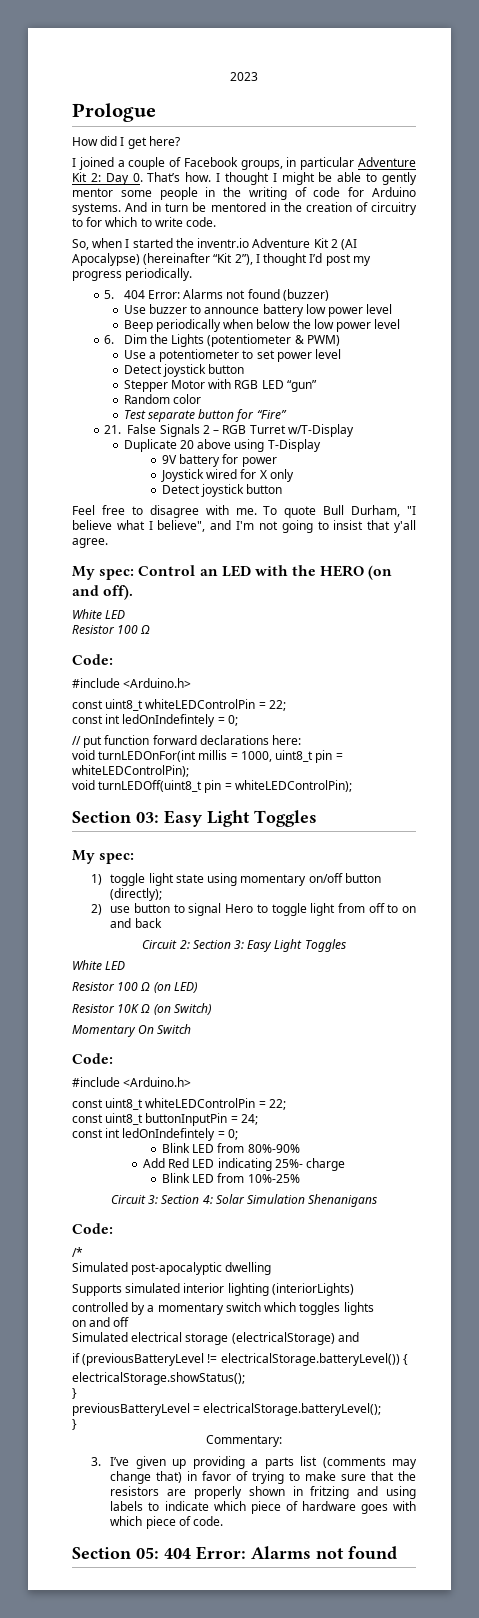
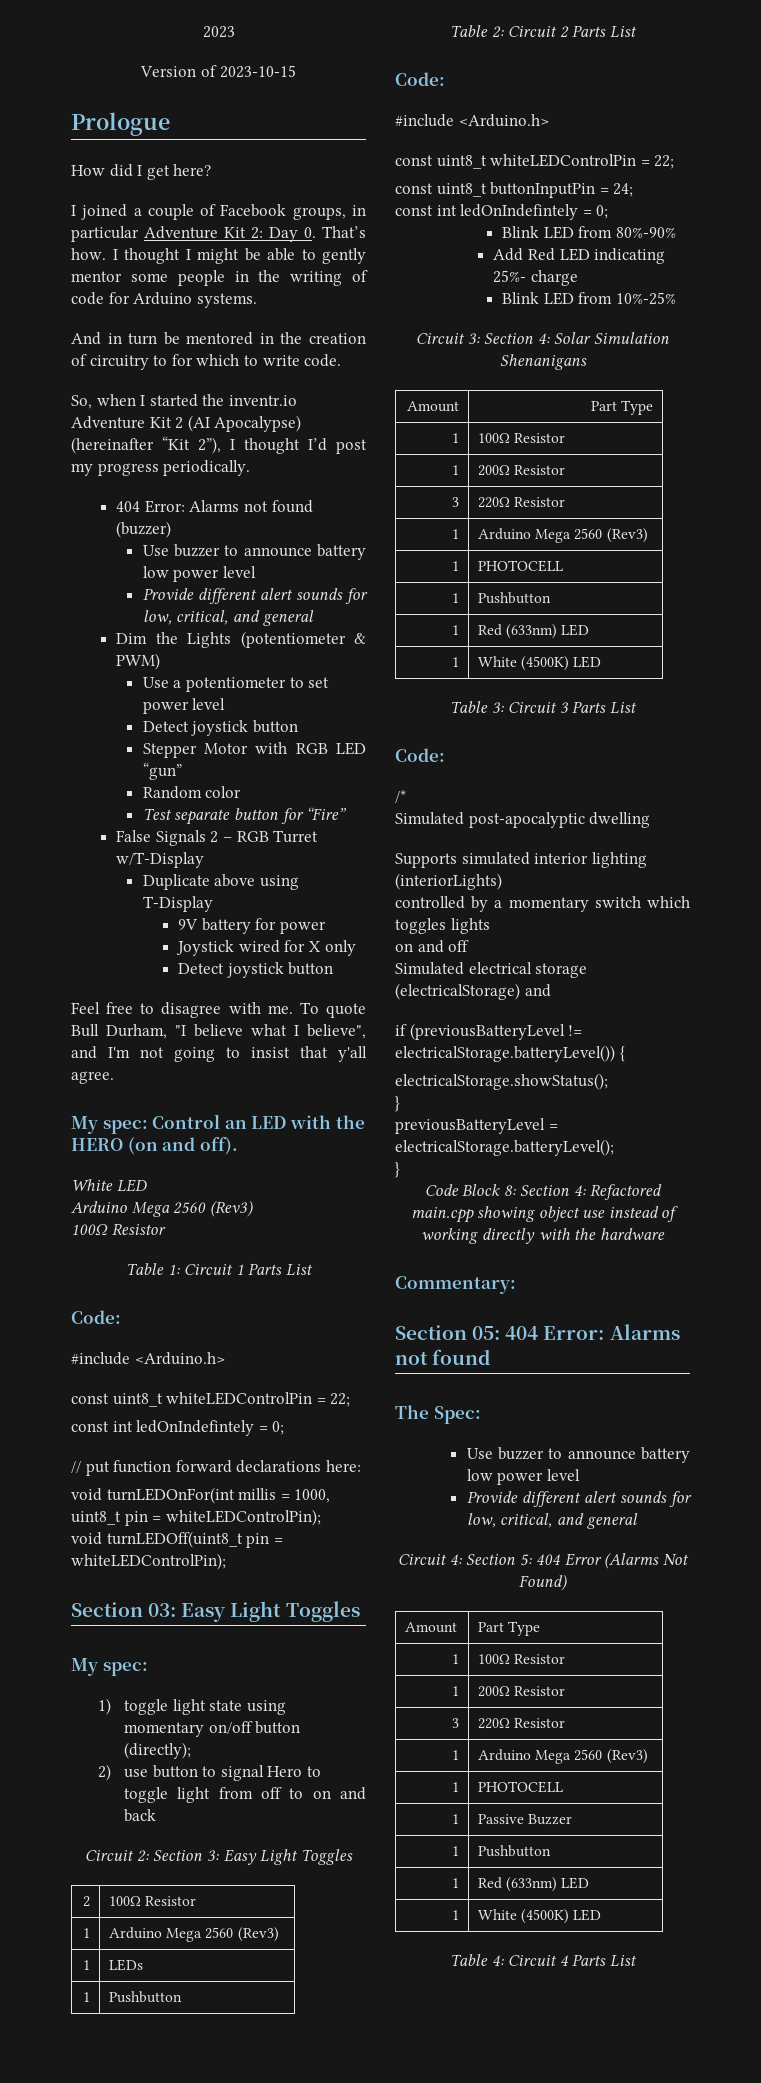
(258, 76) none -> [140,65,296,78] // Version of 2023-10-15
(121, 209) none -> (257, 300) //
[104,290,115,299] 5. -> (251, 468) none
[123,319,401,332] [104,335,115,344] Beep periodically when below the low power level // 6. -> [142,588,368,604] [142,610,314,626] Provide different alert sounds for low, critical, and general //
[104,425,122,434] 21. -> (348, 813) none
[179,440,194,449] 20 -> (210, 882) none
[72,625,151,634] Resistor 100 Ω -> [71,1200,253,1217] [71,1223,166,1235] [126,1263,313,1276] Arduino Mega 2560 (Rev3) // 100Ω Resistor // Table 1: Circuit 1 Parts List
[72,960,126,970] [72,982,197,993] [72,1003,211,1015] [72,1024,192,1037] // White LED // Resistor 100 Ω (on LED) // Resistor 10K Ω (on Switch) // Momentary On Switch -> [82,1896,90,1907] [109,1896,197,1906] [82,1928,90,1938] [109,1927,279,1942] [82,1960,90,1970] [109,1959,144,1971] [82,1992,90,2002] [109,1991,183,2003] [450,25,637,38] // 2 | 100Ω Resistor // 1 | Arduino Mega 2560 (Rev3) // 1 | LEDs // 1 | Pushbutton // Table 2: Circuit 2 Parts List
(378, 1200) none -> [406,401,459,412] [590,400,653,415] [451,433,459,443] [478,433,566,443] [451,465,459,475] [478,465,566,476] [451,497,459,507] [478,497,566,508] [451,529,459,539] [478,528,648,543] [451,561,459,571] [478,560,564,572] [451,593,459,603] [478,592,552,604] [451,625,459,635] [478,624,590,639] [451,657,459,667] [478,656,602,671] [450,701,637,714] // Amount | Part Type // 1 | 100Ω Resistor // 1 | 200Ω Resistor // 3 | 220Ω Resistor // 1 | Arduino Mega 2560 (Rev3) // 1 | PHOTOCELL // 1 | Pushbutton // 1 | Red (633nm) LED // 1 | White (4500K) LED // Table 3: Circuit 3 Parts List
[206,1435,282,1447] [91,1456,417,1469] [110,1471,416,1484] [110,1486,416,1499] [110,1501,416,1514] [110,1516,224,1529] Commentary: // 3. I’ve given up providing a parts list (comments may change that) in favor of trying to make sure that the resistors are properly shown in fritzing and using labels to indicate which piece of hardware goes with which piece of code. -> [424,1184,663,1200] [410,1206,679,1223] [421,1228,665,1244] [395,1276,516,1294] Code Block 8: Section 4: Refactored main.cpp showing object use instead of working directly with the hardware // Commentary:
(397, 1552) none -> [395,1405,481,1424] [466,1447,690,1463] [466,1469,580,1485] [466,1491,692,1507] [466,1513,638,1529] [397,1552,690,1569] [519,1574,567,1591] [405,1622,458,1633] [478,1621,541,1636] [451,1654,459,1664] [478,1654,566,1664] [451,1686,459,1696] [478,1686,566,1697] [451,1718,459,1728] [478,1718,566,1729] [451,1750,459,1760] [478,1749,648,1764] [451,1782,459,1792] [478,1781,564,1793] [451,1814,459,1824] [478,1814,573,1825] [451,1846,459,1856] [478,1845,552,1857] [451,1878,459,1888] [478,1877,590,1892] [451,1910,459,1920] [478,1909,602,1924] [450,1954,637,1967] // The Spec: // Use buzzer to announce battery low power level // Provide different alert sounds for low, critical, and general // Circuit 4: Section 5: 404 Error (Alarms Not Found) // Amount | Part Type // 1 | 100Ω Resistor // 1 | 200Ω Resistor // 3 | 220Ω Resistor // 1 | Arduino Mega 2560 (Rev3) // 1 | PHOTOCELL // 1 | Passive Buzzer // 1 | Pushbutton // 1 | Red (633nm) LED // 1 | White (4500K) LED // Table 4: Circuit 4 Parts List

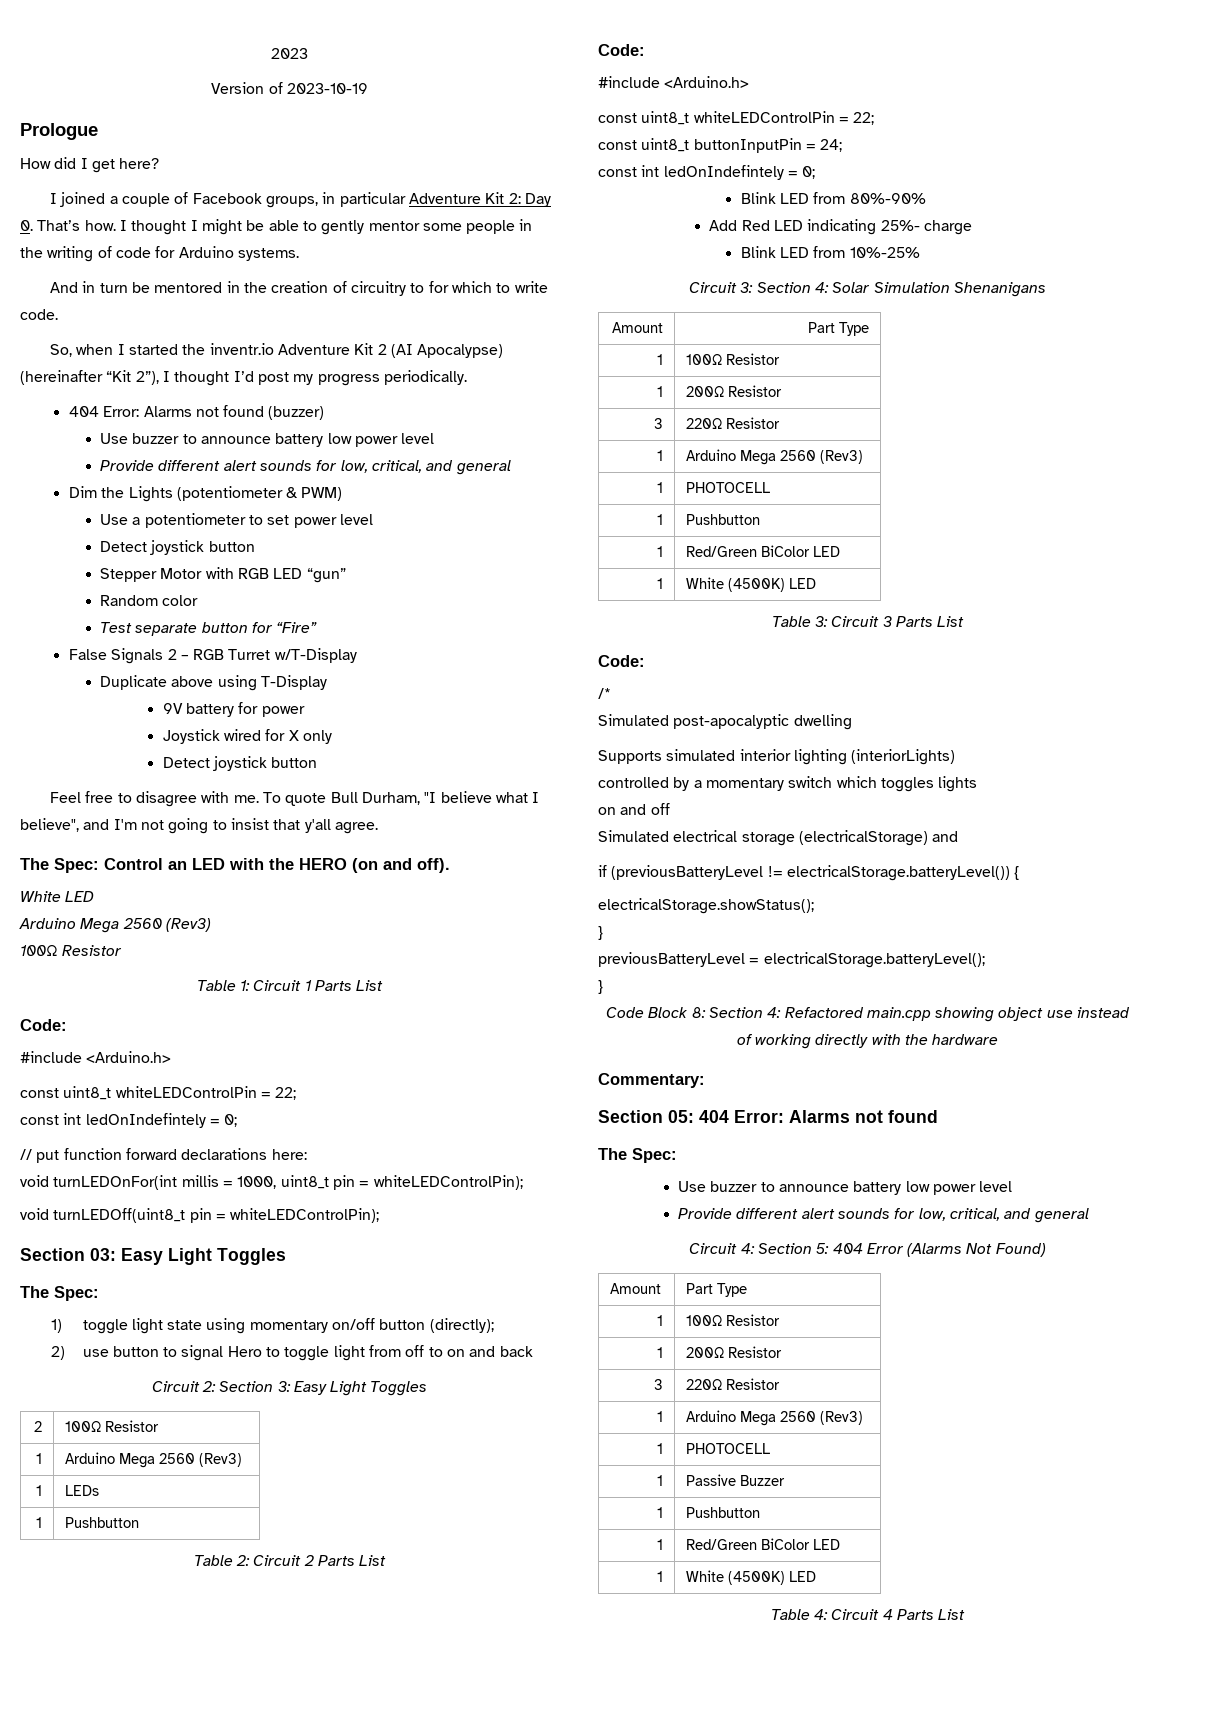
[219,65,296,78] 2023-10-15 -> [286,83,368,94] 2023-10-19
[71,1116,148,1134] My spec: -> [20,858,99,873] The Spec:
[71,1658,148,1676] My spec: -> [20,1286,99,1301] The Spec:
[478,624,558,639] Red (633nm) -> [686,545,811,557] Red/Green BiColor
[478,1877,558,1892] Red (633nm) -> [686,1538,811,1550] Red/Green BiColor

